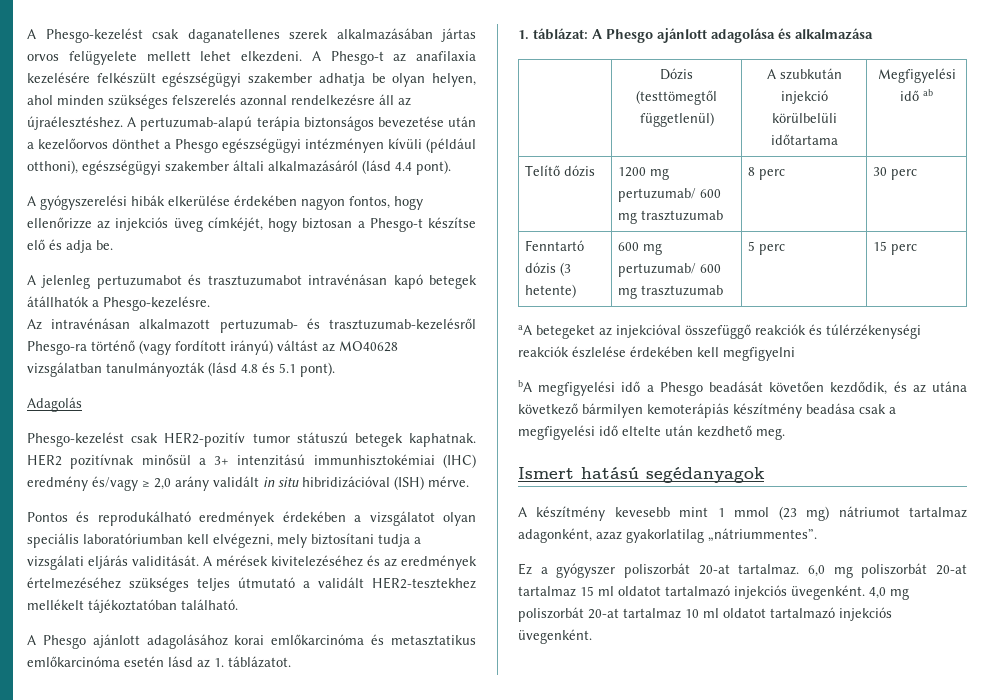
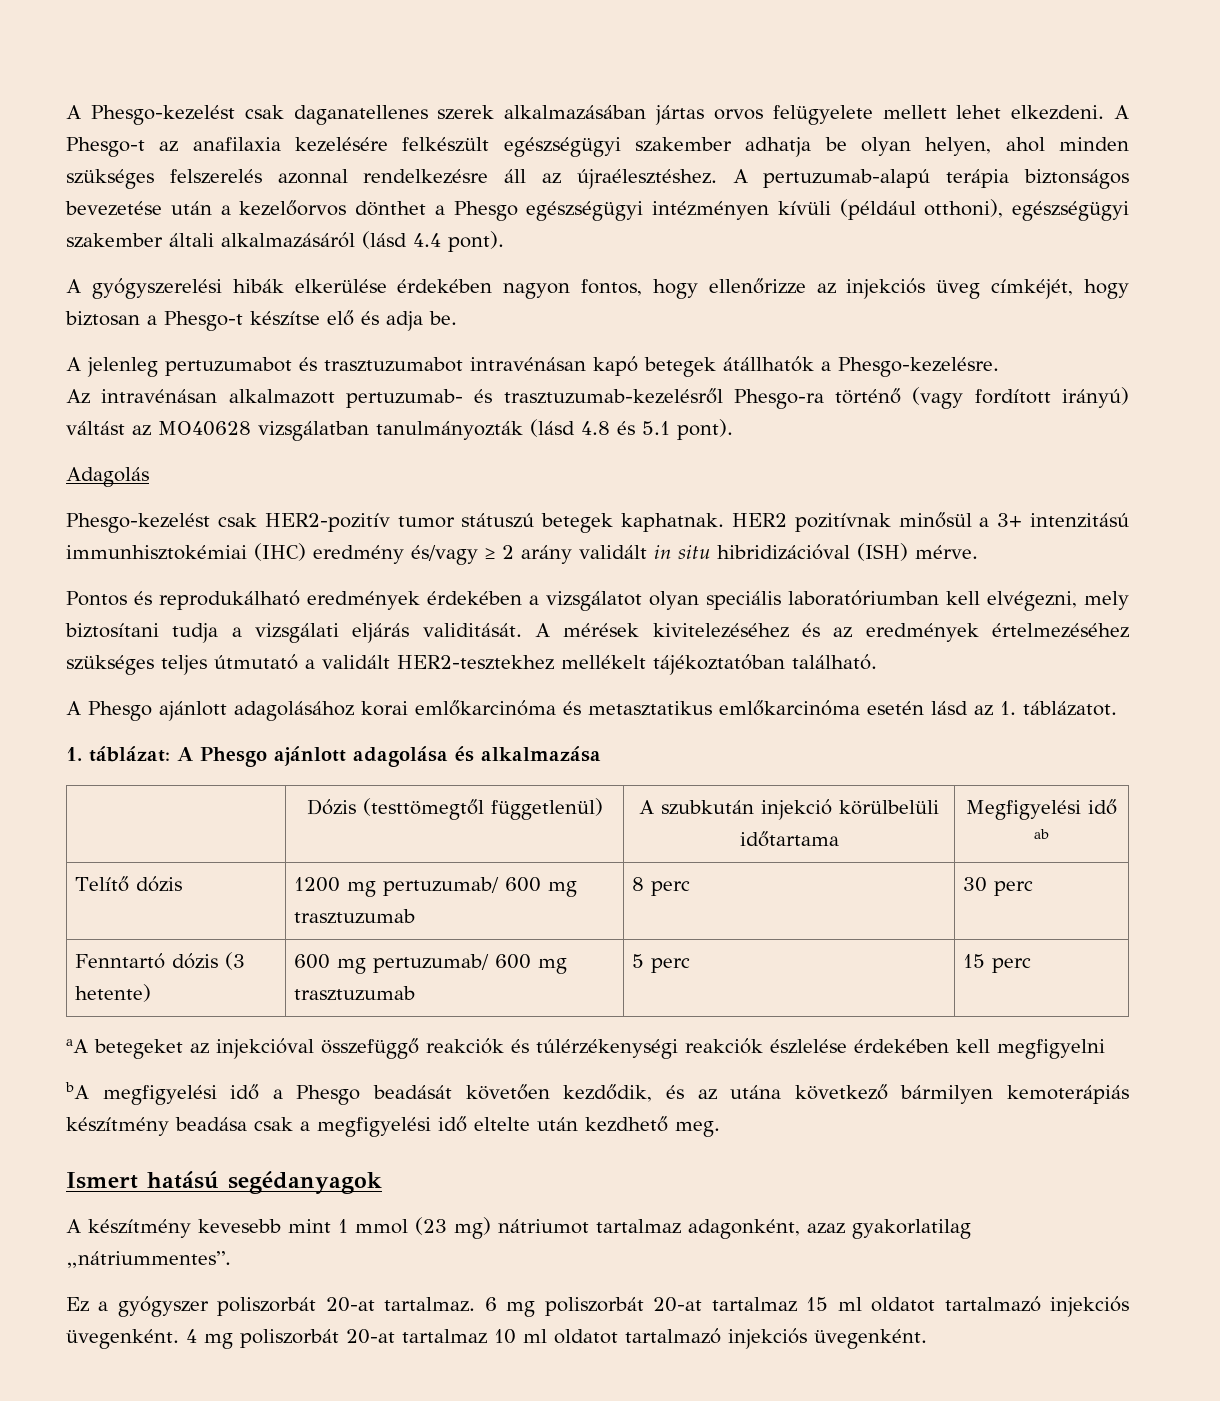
[154,478,171,490] 2,0 -> [502,545,514,559] 2
[808,565,825,577] 6,0 -> [484,1297,497,1311] 6
[869,587,886,599] 4,0 -> [186,1329,197,1343] 4

